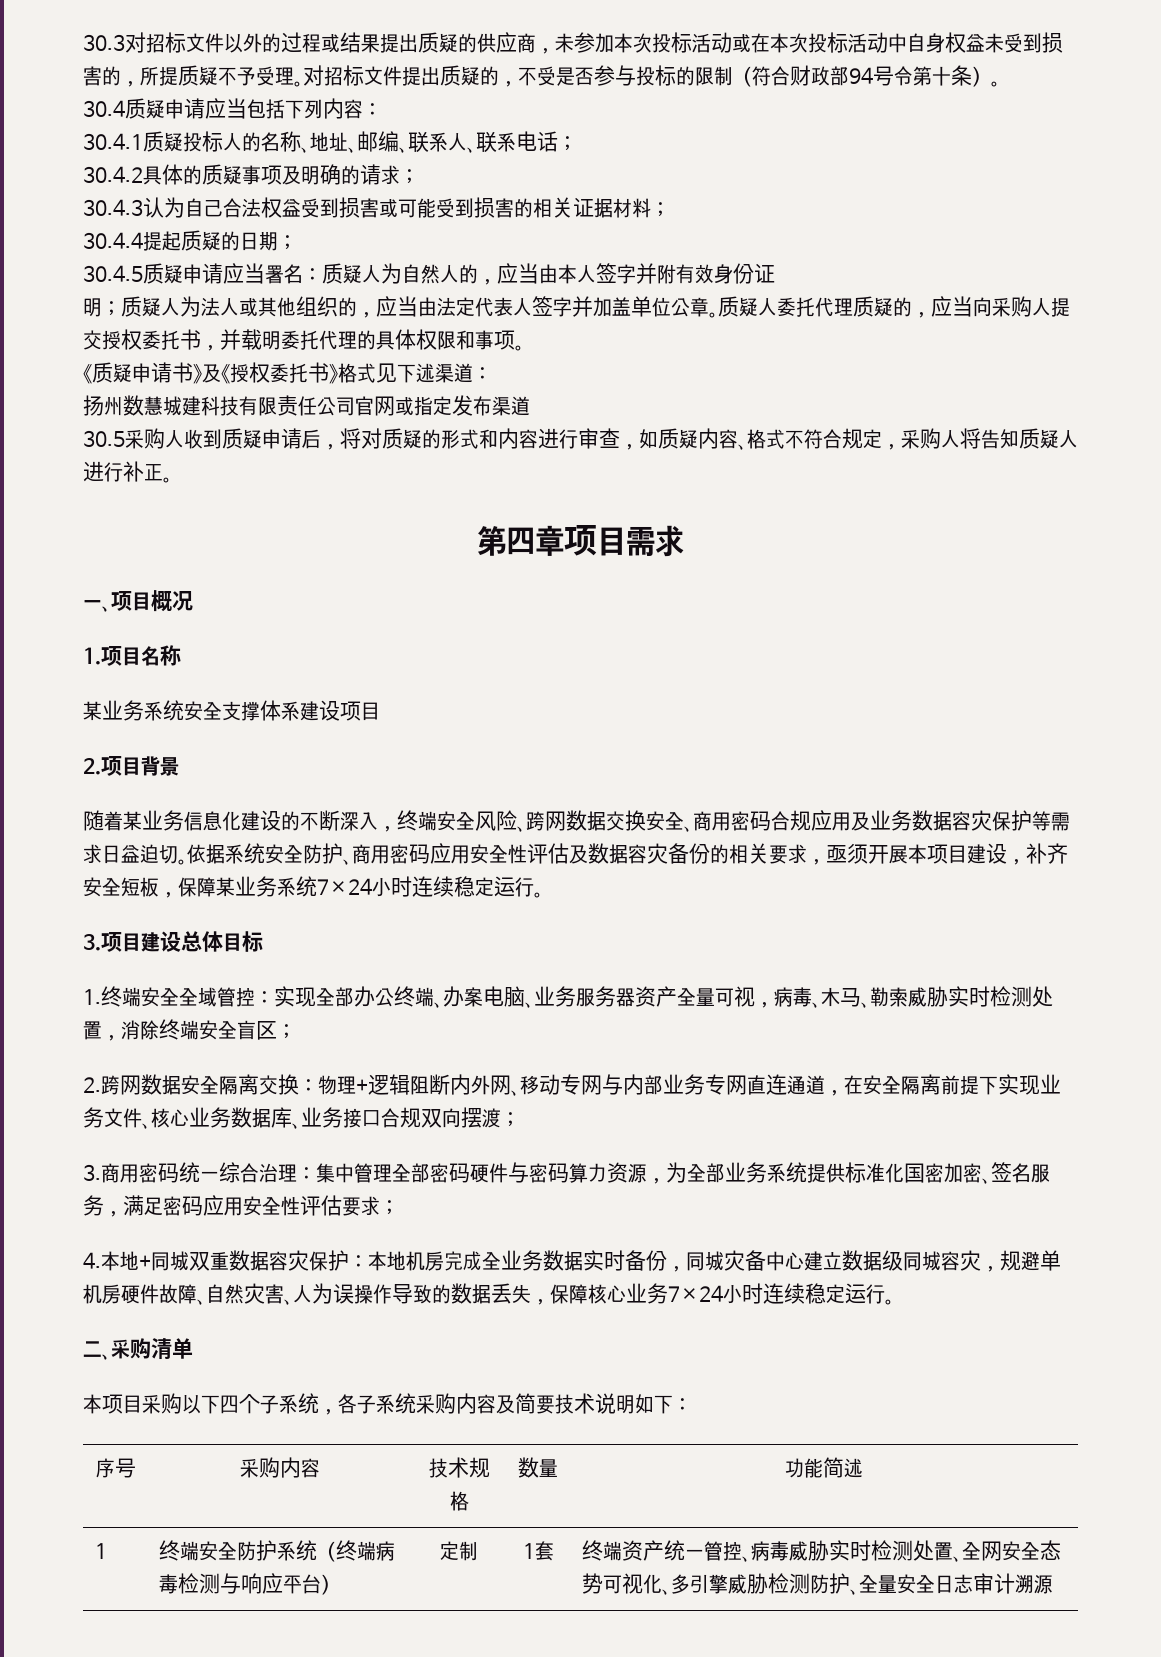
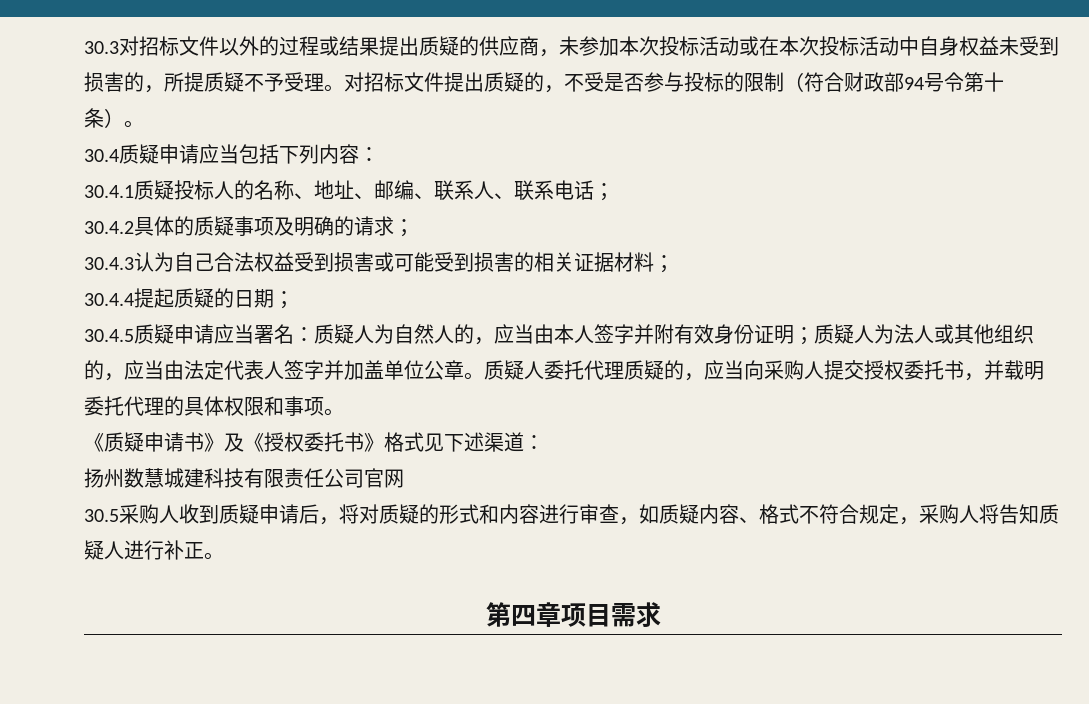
(775, 273) // -> (774, 334) none
[395,395,530,416] 或指定发布渠道 -> (404, 478) none
[83,590,193,612] [83,645,181,666] [83,700,380,721] [83,756,179,776] [83,810,1070,832] [83,843,1068,865] [83,876,543,898] [83,931,263,952] [83,986,1053,1008] [83,1019,296,1041] [83,1074,1061,1096] [83,1107,520,1129] [83,1162,1050,1184] [83,1195,399,1217] [83,1250,1061,1272] [83,1283,894,1305] [83,1338,193,1360] [83,1393,692,1415] [95,1458,136,1478] [240,1457,320,1478] [428,1457,490,1478] [449,1491,469,1511] [518,1457,558,1478] [785,1457,863,1478] [94,1543,107,1559] [158,1540,395,1562] [158,1573,340,1595] [440,1541,479,1561] [522,1541,554,1561] [581,1540,1061,1562] [581,1573,1053,1595] // 一、项目概况 // 1.项目名称 // 某业务系统安全支撑体系建设项目 // 2.项目背景 // 随着某业务信息化建设的不断深入，终端安全风险、跨网数据交换安全、商用密码合规应用及业务数据容灾保护等需求日益迫切。依据系统安全防护、商用密码应用安全性评估及数据容灾备份的相关要求，亟须开展本项目建设，补齐安全短板，保障某业务系统7×24小时连续稳定运行。 // 3.项目建设总体目标 // 1.终端安全全域管控：实现全部办公终端、办案电脑、业务服务器资产全量可视，病毒、木马、勒索威胁实时检测处置，消除终端安全盲区； // 2.跨网数据安全隔离交换：物理+逻辑阻断内外网、移动专网与内部业务专网直连通道，在安全隔离前提下实现业务文件、核心业务数据库、业务接口合规双向摆渡； // 3.商用密码统一综合治理：集中管理全部密码硬件与密码算力资源，为全部业务系统提供标准化国密加密、签名服务，满足密码应用安全性评估要求； // 4.本地+同城双重数据容灾保护：本地机房完成全业务数据实时备份，同城灾备中心建立数据级同城容灾，规避单机房硬件故障、自然灾害、人为误操作导致的数据丢失，保障核心业务7×24小时连续稳定运行。 // 二、采购清单 // 本项目采购以下四个子系统，各子系统采购内容及简要技术说明如下： // 序号 | 采购内容 | 技术规格 | 数量 | 功能简述 // 1 | 终端安全防护系统（终端病毒检测与响应平台） | 定制 | 1套 | 终端资产统一管控、病毒威胁实时检测处置、全网安全态势可视化、多引擎威胁检测防护、全量安全日志审计溯源 -> (661, 615) none

